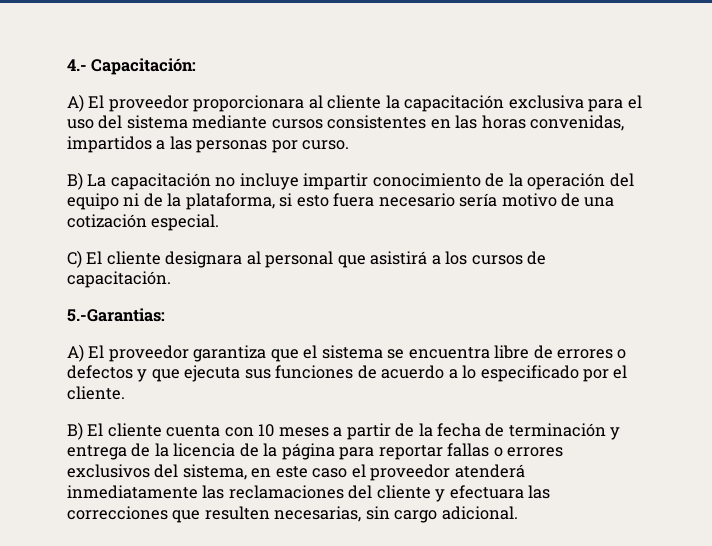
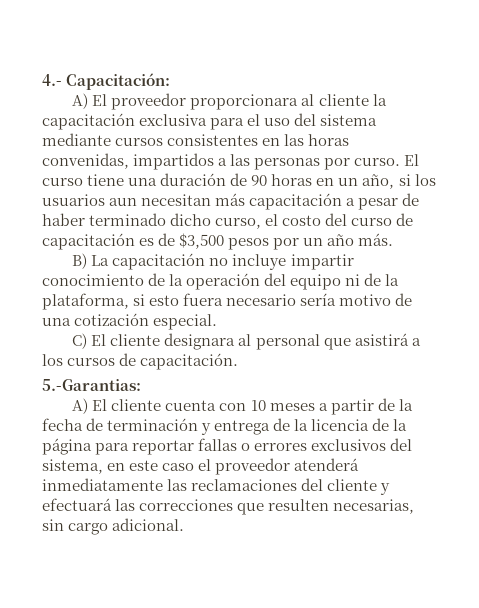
(350, 145) none -> [404,154,420,166] [42,173,436,189] [42,193,420,210] [42,213,414,229] [42,233,394,250] El curso tiene una duración de 90 horas en un año, si los usuarios aun necesitan más capacitación a pesar de haber terminado dicho curso, el costo del curso de capacitación es de $3,500 pesos por un año más.
[108,345,627,362] [67,365,628,382] [67,386,125,400] [67,422,104,440] proveedor garantiza que el sistema se encuentra libre de errores o defectos y que ejecuta sus funciones de acuerdo a lo especificado por el cliente. // B) El -> (108, 405) none
[449,485,524,499] efectuara -> [42,498,112,511] efectuará

